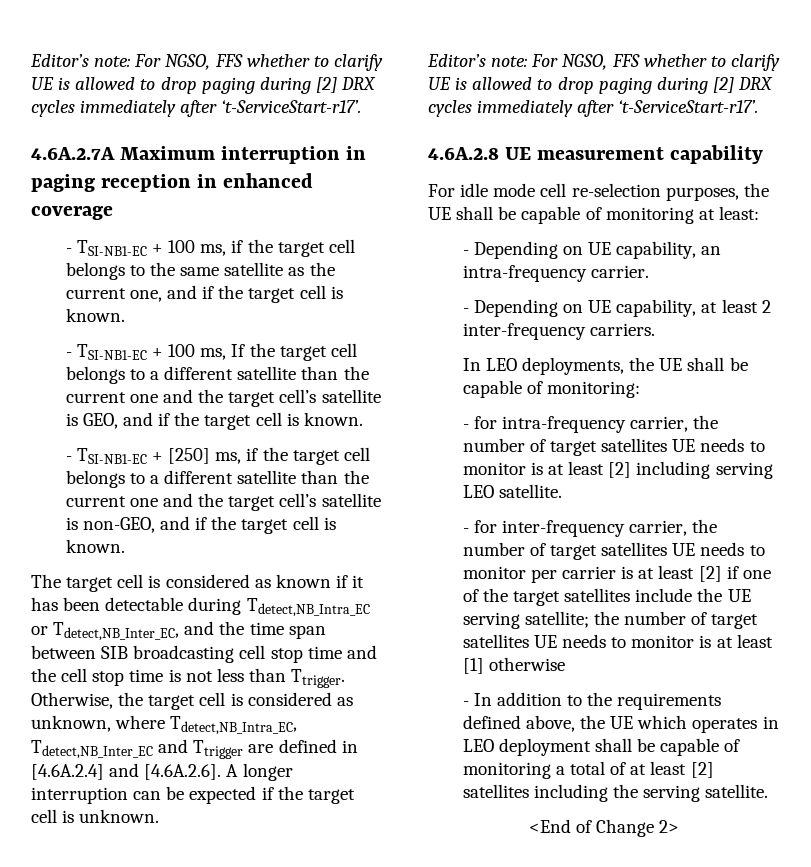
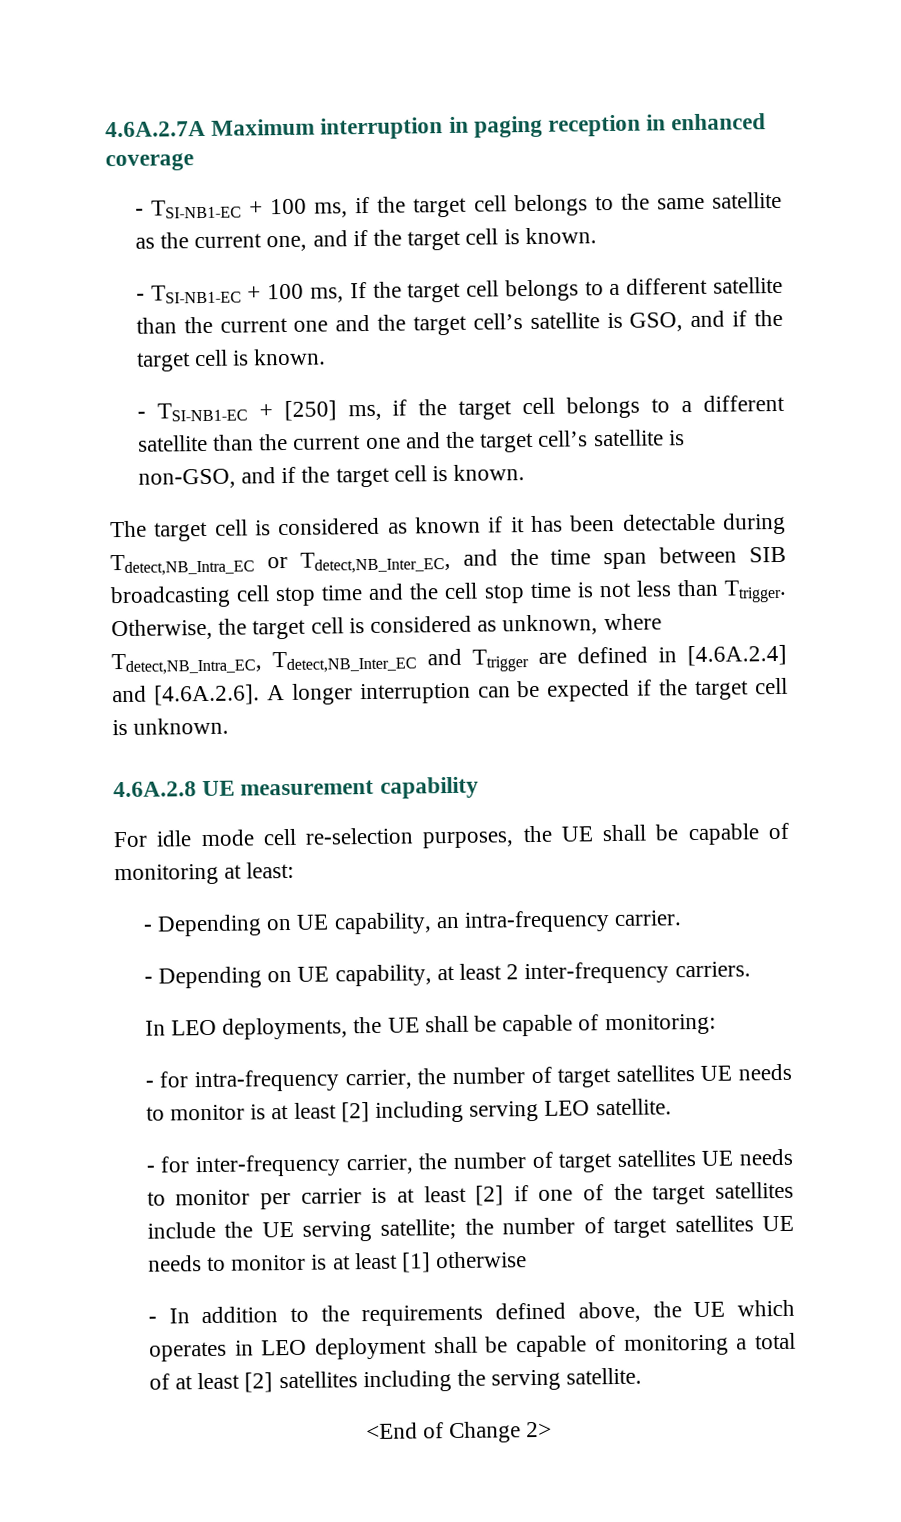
[30,54,383,71] [31,77,377,94] [31,100,362,117] Editor’s note: For NGSO, FFS whether to clarify UE is allowed to drop paging during [2] DRX cycles immediately after ‘t-ServiceStart-r17’. // -> (105, 129) none
[82,413,118,429] GEO, -> [629,312,684,332] GSO,
[82,517,155,533] non-GEO, -> [137,468,236,489] non-GSO,
[427,54,780,71] [428,77,774,94] [428,100,759,117] // Editor’s note: For NGSO, FFS whether to clarify UE is allowed to drop paging during [2] DRX cycles immediately after ‘t-ServiceStart-r17’. -> (230, 726) none

